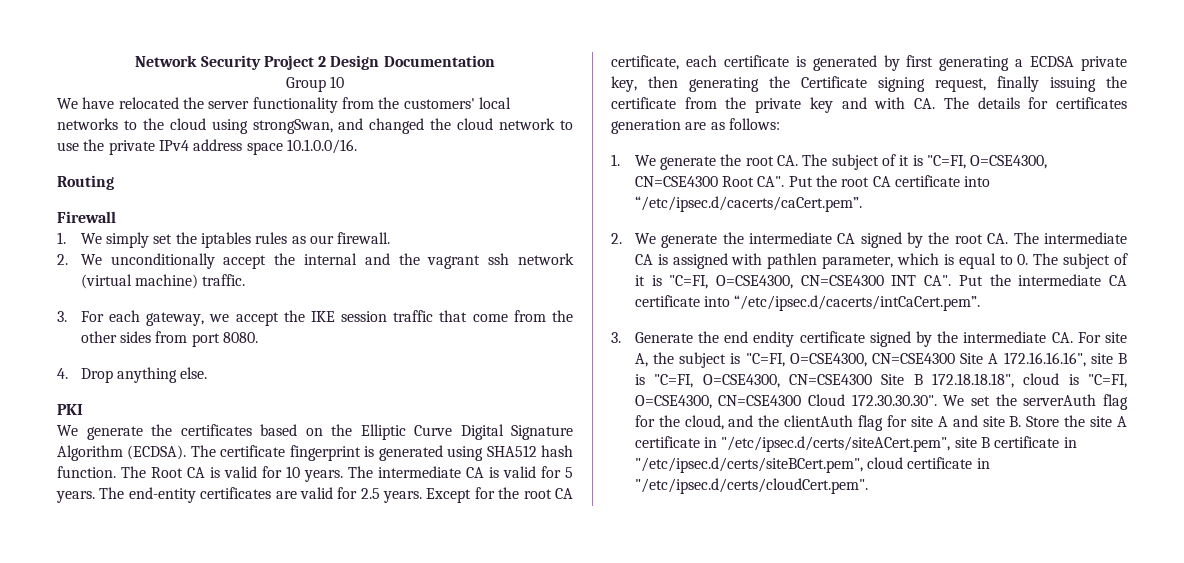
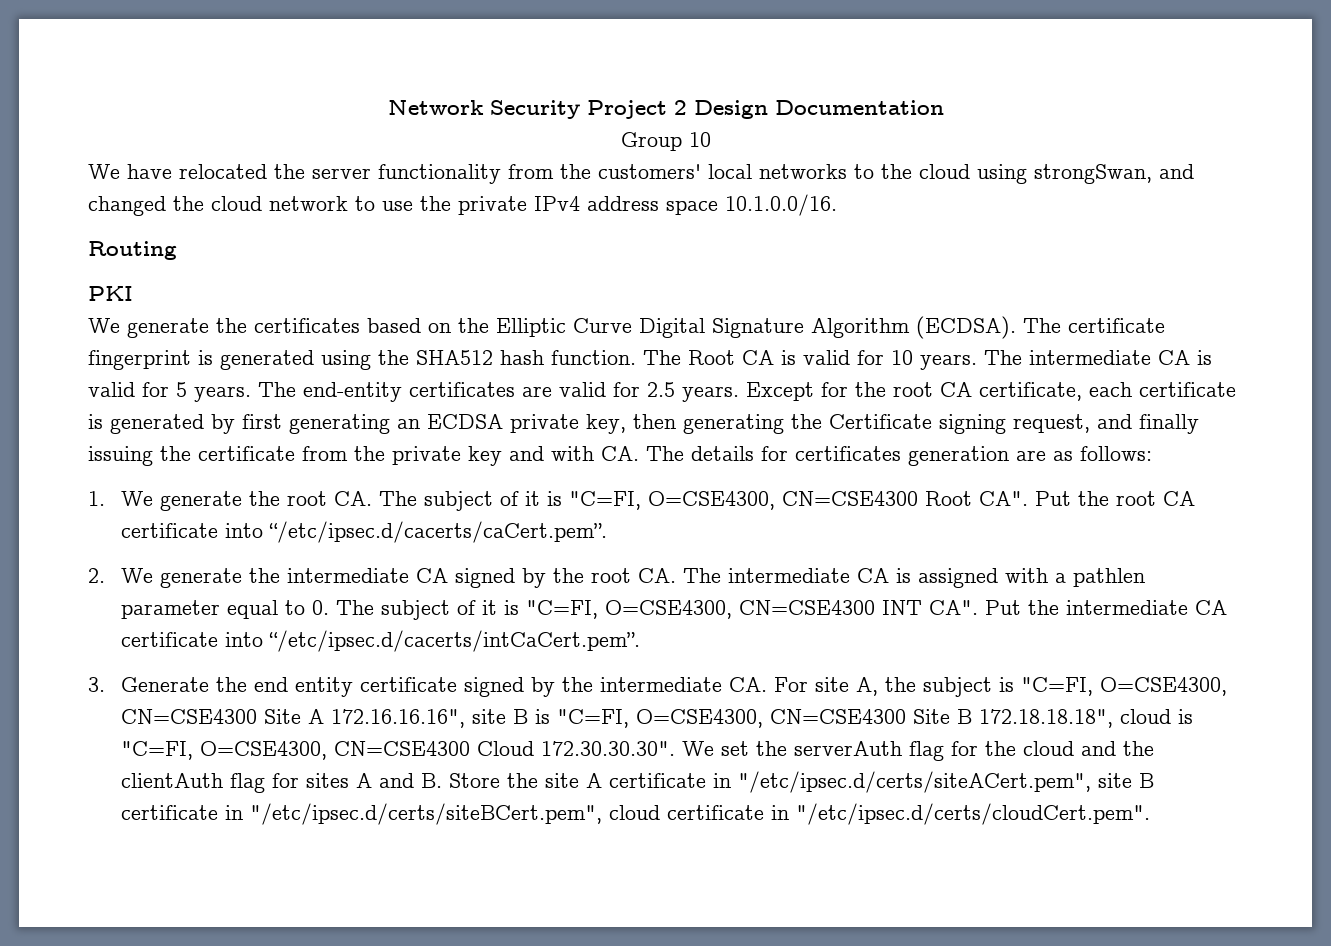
[57,211,116,223] [57,232,391,248] [57,253,574,269] [80,274,246,289] [57,310,573,326] [80,331,259,347] [57,367,208,383] // Firewall // 1. We simply set the iptables rules as our firewall. // 2. We unconditionally accept the internal and the vagrant ssh network (virtual machine) traffic. // 3. For each gateway, we accept the IKE session traffic that come from the other sides from port 8080. // 4. Drop anything else. -> (177, 250) none
(484, 453) none -> [378,350,409,365] the
[1015,59,1024,67] a -> [397,419,420,429] an
(986, 85) none -> [1097,414,1132,429] and
[767,253,954,269] pathlen parameter, which is -> [1055,568,1146,587] [121,600,221,619] a pathlen parameter
[753,331,795,347] endity -> [295,677,354,697] entity
[684,415,724,430] cloud, -> [1023,741,1075,756] cloud
[910,416,933,427] site -> [306,773,350,788] sites
[982,416,1005,427] site -> (415, 780) none

